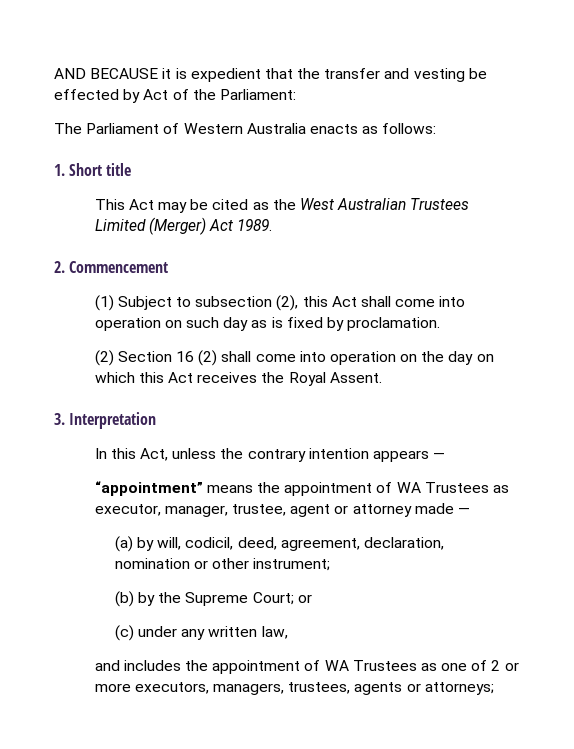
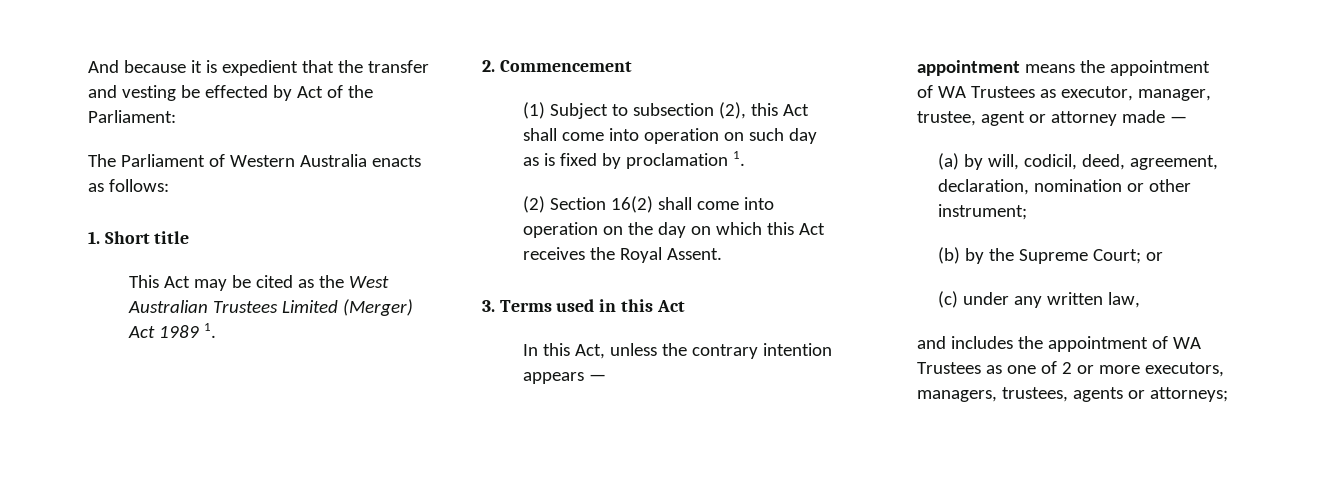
[54,68,159,79] AND BECAUSE -> [88,60,186,73] And because
[237,219,273,231] 1989. -> [159,323,217,338] 1989 1.
[347,317,441,331] proclamation. -> [626,151,746,169] proclamation 1.
[175,350,218,366] 16 (2) -> [611,196,654,213] 16(2)
[69,412,157,429] Interpretation -> [499,299,685,312] Terms used in this Act
[94,481,203,496] “appointment” -> [917,60,1021,76] appointment

